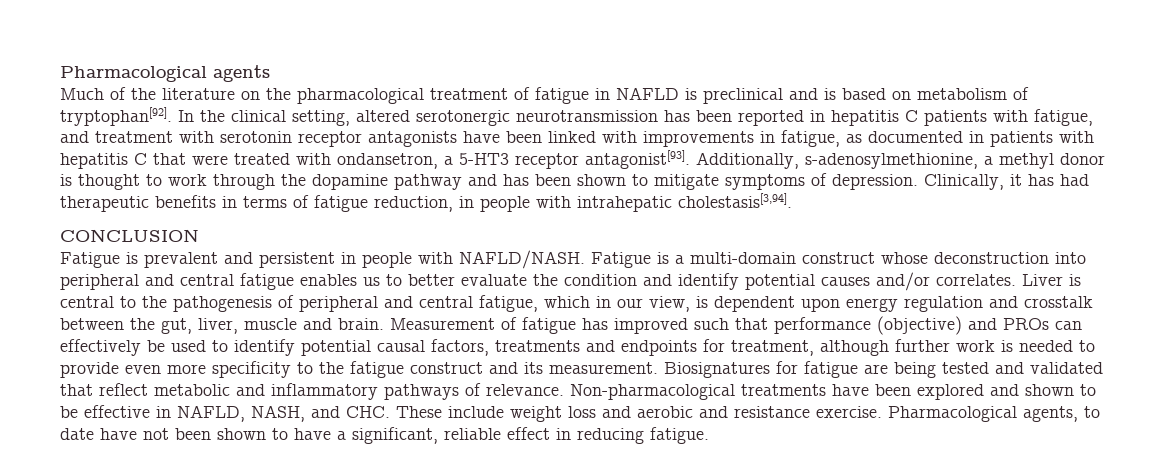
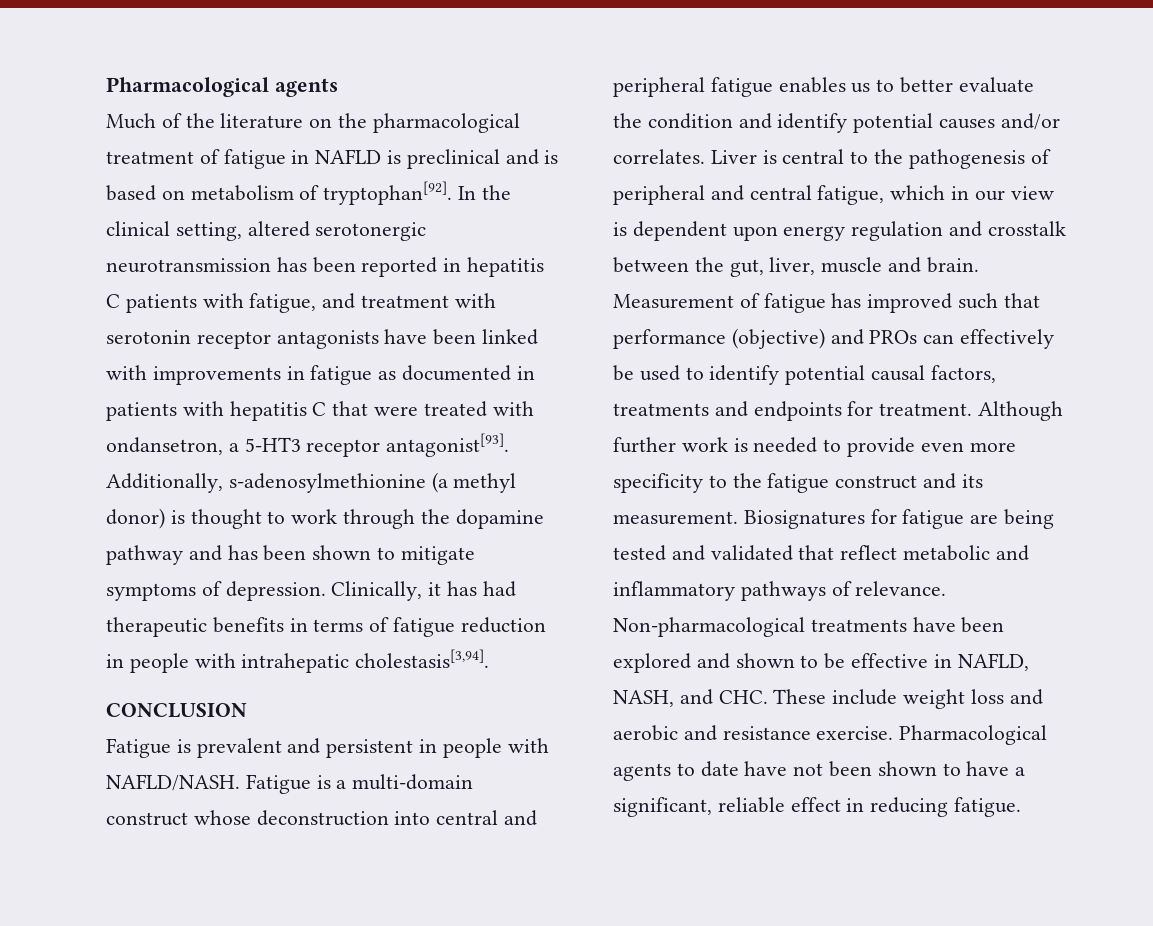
[781,130,840,147] fatigue, -> [310,365,373,385] fatigue
[805,153,1105,169] s-adenosylmethionine, a methyl donor -> [228,472,517,493] [106,508,165,529] s-adenosylmethionine (a methyl donor)
[374,196,453,212] reduction, -> [460,617,546,633] reduction
[60,274,234,290] peripheral and central -> [436,810,538,826] [613,77,705,97] central and peripheral
[649,296,690,312] view, -> [1010,186,1054,200] view
[731,340,889,356] treatment, although -> [879,401,1064,421] treatment. Although
[1023,406,1078,422] agents, -> [613,763,671,781] agents

